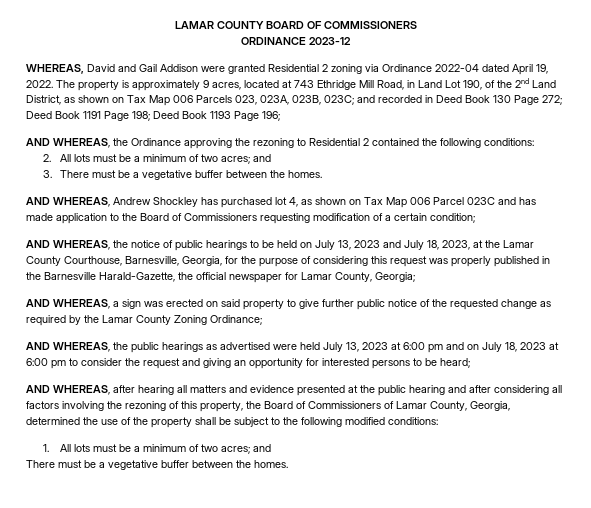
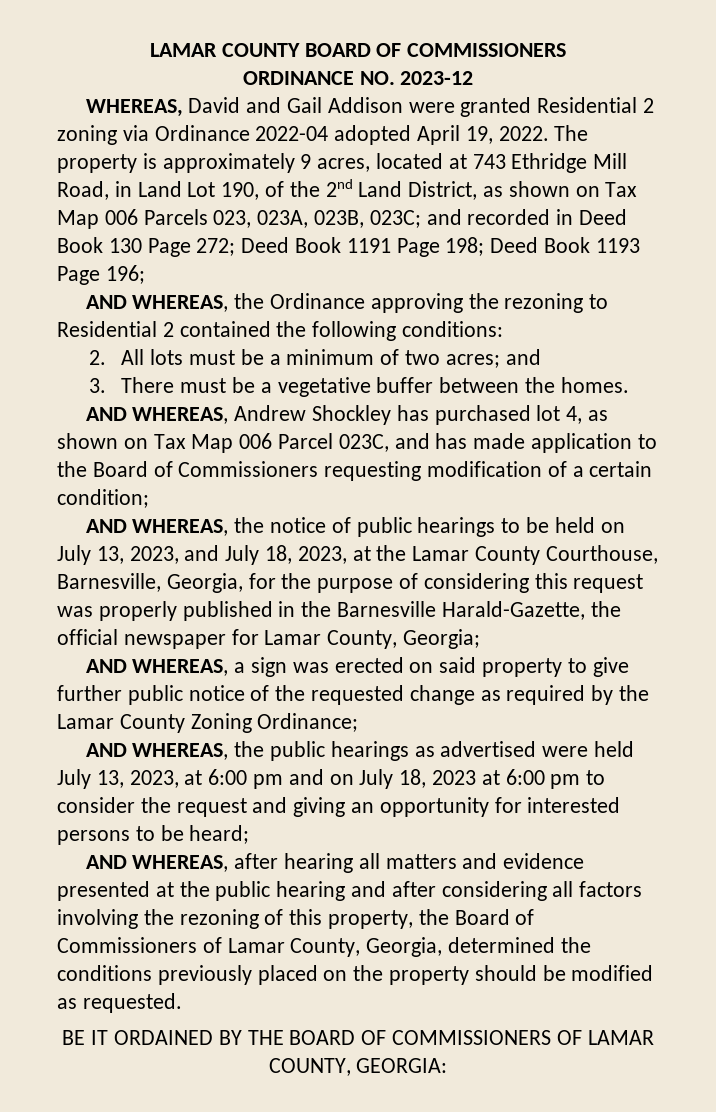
(306, 41) none -> [359,71,395,85] NO.
[482,64,509,72] dated -> [334,125,412,145] adopted
[467,197,495,205] 023C -> [338,434,389,452] 023C,
[354,240,380,248] 2023 -> [129,546,179,564] 2023,
[362,342,388,350] 2023 -> [129,770,179,788] 2023,
[101,417,438,428] [42,444,271,454] [26,460,288,470] use of the property shall be subject to the following modified conditions: // 1. All lots must be a minimum of two acres; and // There must be a vegetative buffer between the homes. -> [57,965,654,985] [57,993,182,1013] [62,1030,654,1045] [268,1058,448,1076] conditions previously placed on the property should be modified as requested. // BE IT ORDAINED BY THE BOARD OF COMMISSIONERS OF LAMAR COUNTY, GEORGIA:

